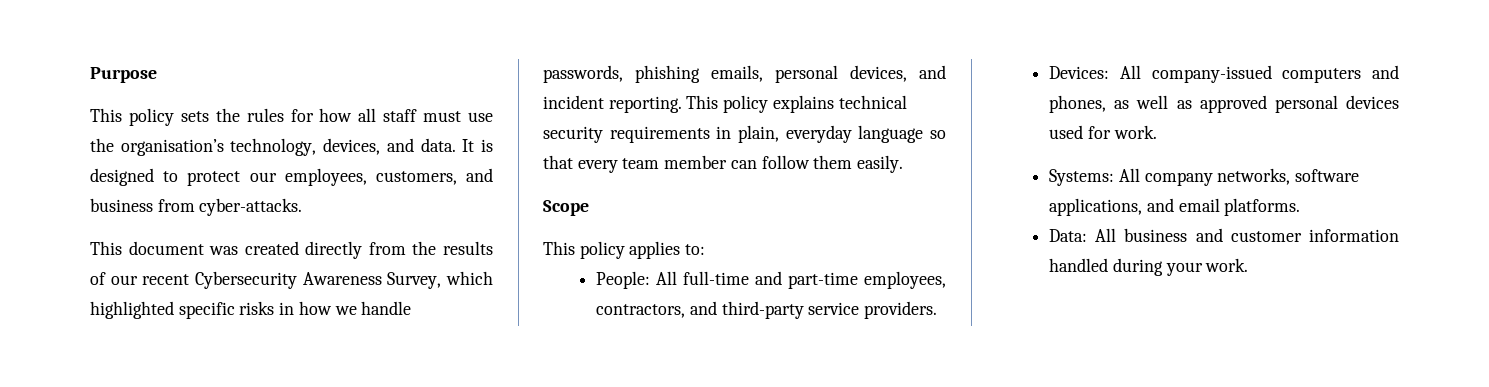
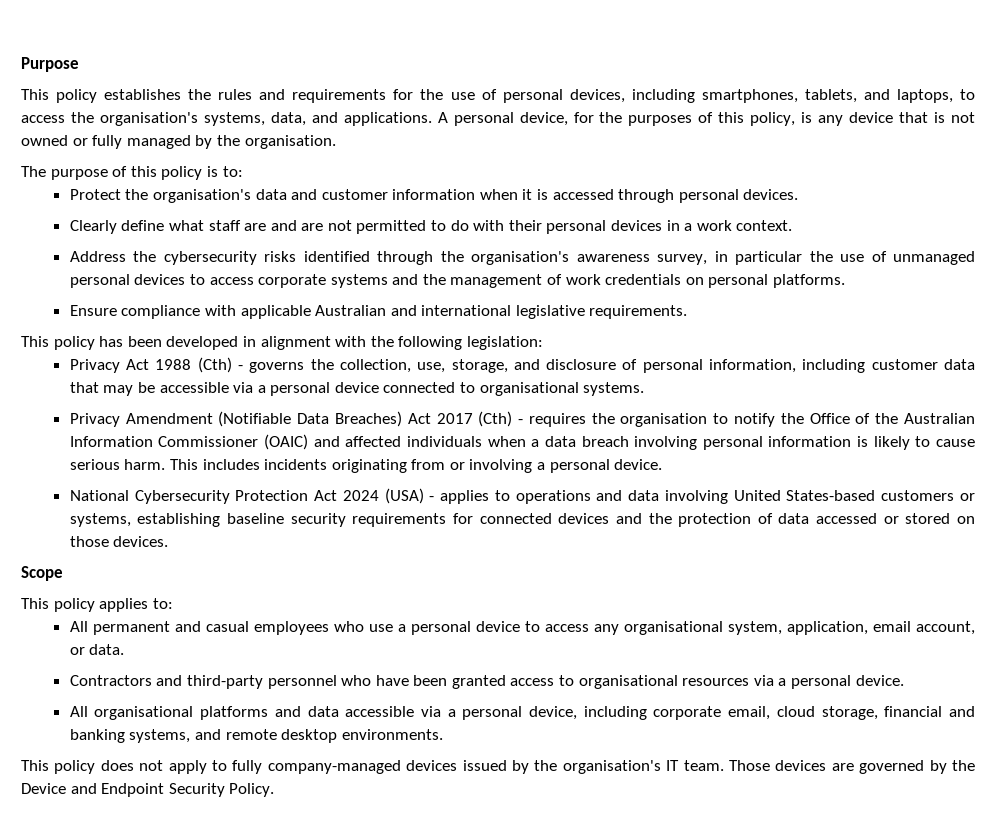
[180,111,209,122] sets -> [104,89,182,100] establishes
[290,108,493,122] [90,138,494,156] [90,168,493,186] [90,198,303,216] [90,241,493,259] [90,271,493,289] [90,301,412,319] [543,65,946,83] [543,95,907,113] [543,125,947,143] [543,155,904,173] for how all staff must use the organisation’s technology, devices, and data. It is designed to protect our employees, customers, and business from cyber-attacks. // This document was created directly from the results of our recent Cybersecurity Awareness Survey, which highlighted specific risks in how we handle passwords, phishing emails, personal devices, and incident reporting. This policy explains technical security requirements in plain, everyday language so that every team member can follow them easily. -> [259,89,975,103] [21,112,976,126] [21,135,336,149] [21,166,243,180] [69,189,799,203] [69,220,793,234] [69,251,975,265] [69,274,846,288] [69,305,688,319] [21,336,543,350] [69,357,976,373] [69,382,645,396] [69,411,976,427] [69,434,975,450] [69,459,663,473] [69,488,975,504] [69,513,975,527] [69,536,169,547] and requirements for the use of personal devices, including smartphones, tablets, and laptops, to access the organisation's systems, data, and applications. A personal device, for the purposes of this policy, is any device that is not owned or fully managed by the organisation. // The purpose of this policy is to: // Protect the organisation's data and customer information when it is accessed through personal devices. // Clearly define what staff are and are not permitted to do with their personal devices in a work context. // Address the cybersecurity risks identified through the organisation's awareness survey, in particular the use of unmanaged personal devices to access corporate systems and the management of work credentials on personal platforms. // Ensure compliance with applicable Australian and international legislative requirements. // This policy has been developed in alignment with the following legislation: // Privacy Act 1988 (Cth) - governs the collection, use, storage, and disclosure of personal information, including customer data that may be accessible via a personal device connected to organisational systems. // Privacy Amendment (Notifiable Data Breaches) Act 2017 (Cth) - requires the organisation to notify the Office of the Australian Information Commissioner (OAIC) and affected individuals when a data breach involving personal information is likely to cause serious harm. This includes incidents originating from or involving a personal device. // National Cybersecurity Protection Act 2024 (USA) - applies to operations and data involving United States-based customers or systems, establishing baseline security requirements for connected devices and the protection of data accessed or stored on those devices.
[596,271,946,289] [596,301,937,319] [1049,65,1399,83] [1049,95,1399,113] [1049,125,1157,139] [1049,168,1359,186] [1049,198,1301,216] [1049,228,1399,242] [1049,258,1249,276] People: All full-time and part-time employees, contractors, and third-party service providers. // Devices: All company-issued computers and phones, as well as approved personal devices used for work. // Systems: All company networks, software applications, and email platforms. // Data: All business and customer information handled during your work. -> [69,621,975,635] [69,644,125,655] [69,675,904,689] [69,706,975,720] [69,729,443,743] [21,760,975,774] [21,783,275,797] All permanent and casual employees who use a personal device to access any organisational system, application, email account, or data. // Contractors and third-party personnel who have been granted access to organisational resources via a personal device. // All organisational platforms and data accessible via a personal device, including corporate email, cloud storage, financial and banking systems, and remote desktop environments. // This policy does not apply to fully company-managed devices issued by the organisation's IT team. Those devices are governed by the Device and Endpoint Security Policy.

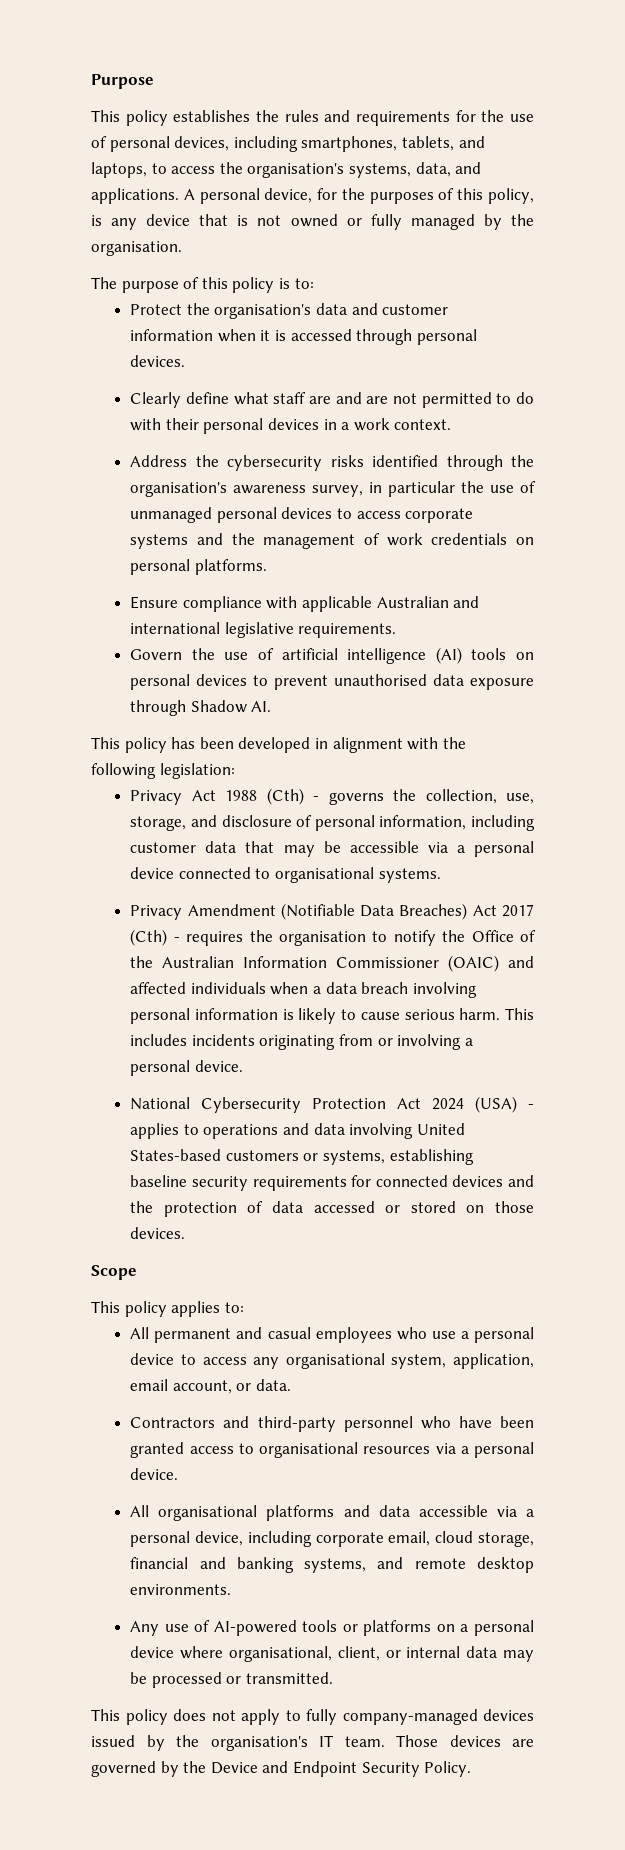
(688, 312) none -> [130,647,534,664] [130,674,534,690] [130,700,272,716] // Govern the use of artificial intelligence (AI) tools on personal devices to prevent unauthorised data exposure through Shadow AI.
(443, 734) none -> [130,1620,534,1636] [130,1646,534,1662] [130,1672,334,1688] // Any use of AI-powered tools or platforms on a personal device where organisational, client, or internal data may be processed or transmitted.

